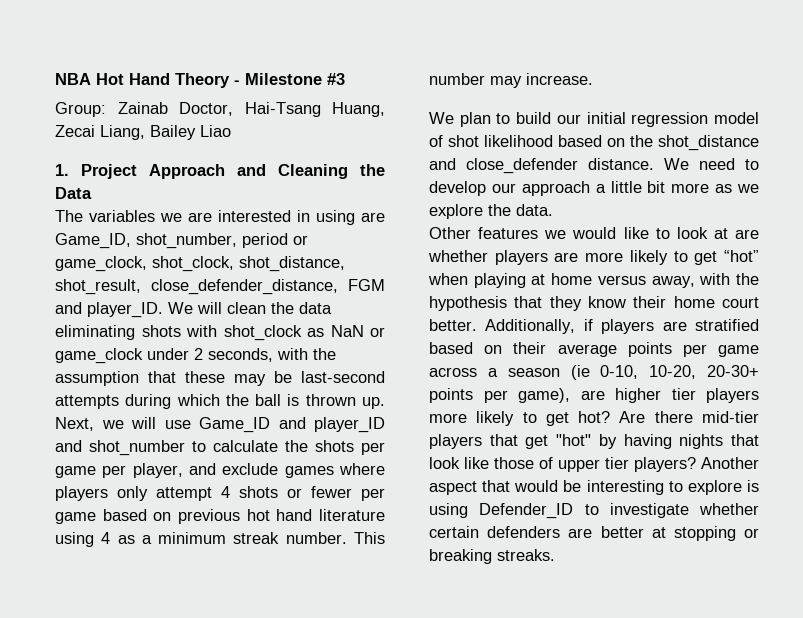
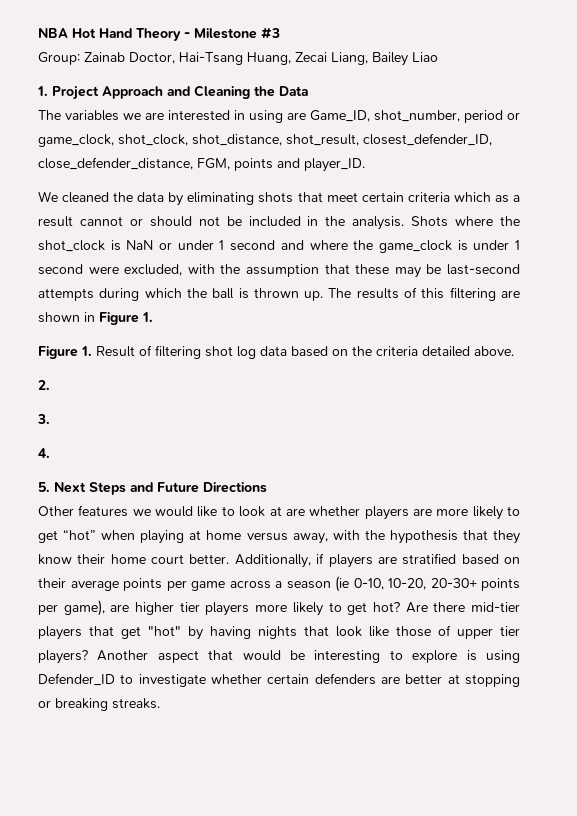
[151,279,385,295] close_defender_distance, FGM -> [363,133,492,146] [38,157,273,171] closest_defender_ID, close_defender_distance, FGM, points
[168,302,266,314] We will clean -> [38,191,110,203] // We cleaned
(332, 308) none -> [168,192,184,206] by
[186,325,385,341] [55,348,273,364] with shot_clock as NaN or game_clock under 2 seconds, -> [297,192,521,203] [38,216,521,230] [38,240,520,253] [38,264,183,276] that meet certain criteria which as a result cannot or should not be included in the analysis. Shots where the shot_clock is NaN or under 1 second and where the game_clock is under 1 second were excluded,
[55,417,385,433] [55,440,385,456] [55,463,385,478] [55,486,385,501] [55,509,385,524] [55,532,385,547] [429,73,593,88] [429,112,759,127] [429,135,759,151] [429,158,759,174] [429,181,759,196] [429,204,553,219] Next, we will use Game_ID and player_ID and shot_number to calculate the shots per game per player, and exclude games where players only attempt 4 shots or fewer per game based on previous hot hand literature using 4 as a minimum streak number. This number may increase. // We plan to build our initial regression model of shot likelihood based on the shot_distance and close_defender distance. We need to develop our approach a little bit more as we explore the data. -> [328,287,521,301] [38,312,153,325] [38,345,514,359] [38,380,50,390] [37,414,50,424] [38,448,50,458] [38,482,267,495] The results of this filtering are shown in Figure 1. // Figure 1. Result of filtering shot log data based on the criteria detailed above. // 2. // 3. // 4. // 5. Next Steps and Future Directions

